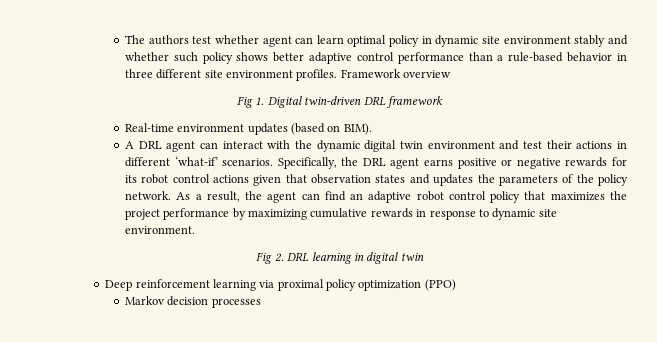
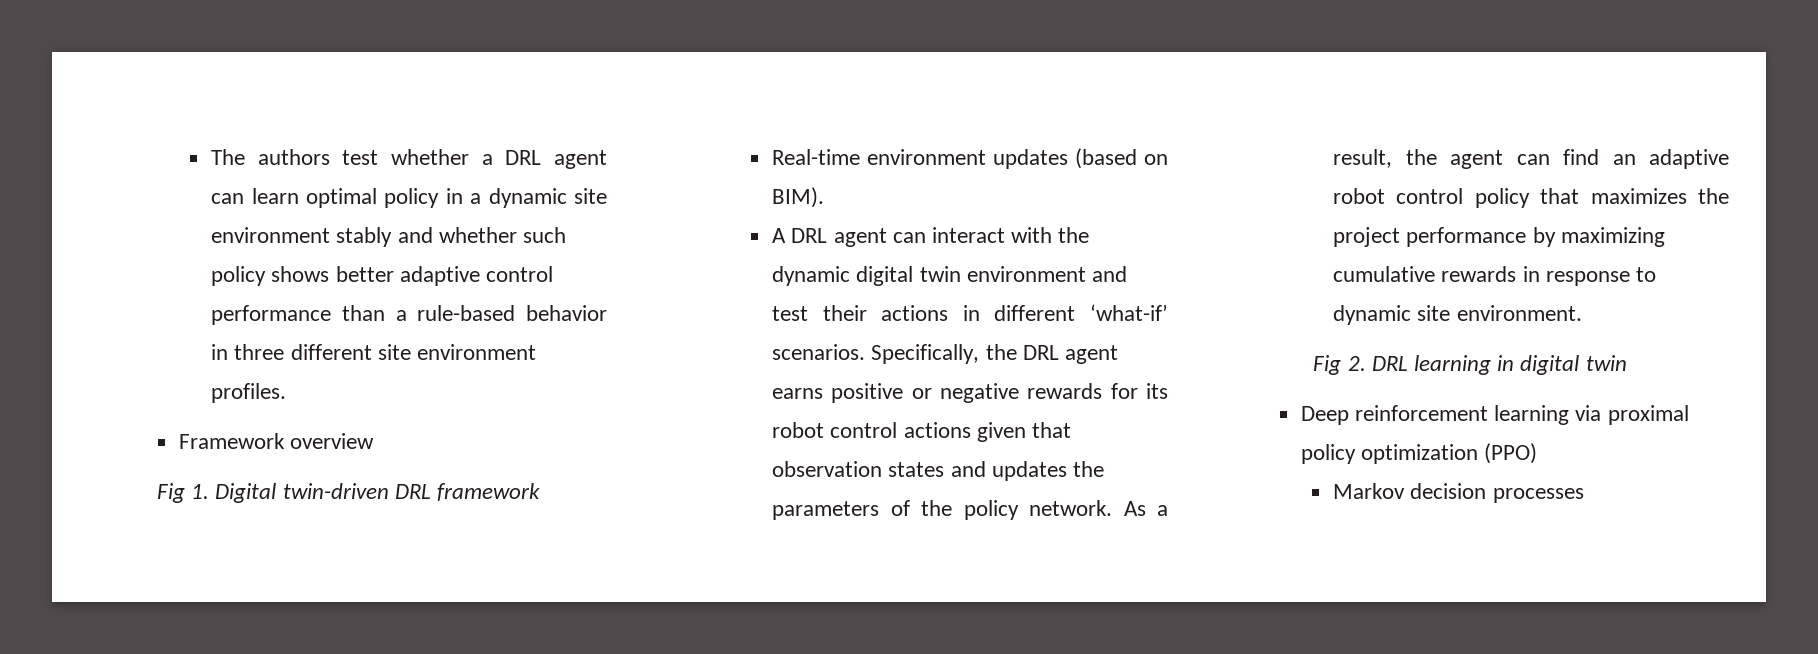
(259, 39) none -> [481,150,542,165] a DRL
(432, 40) none -> [470,193,482,204] a
(338, 75) none -> (287, 393) //

